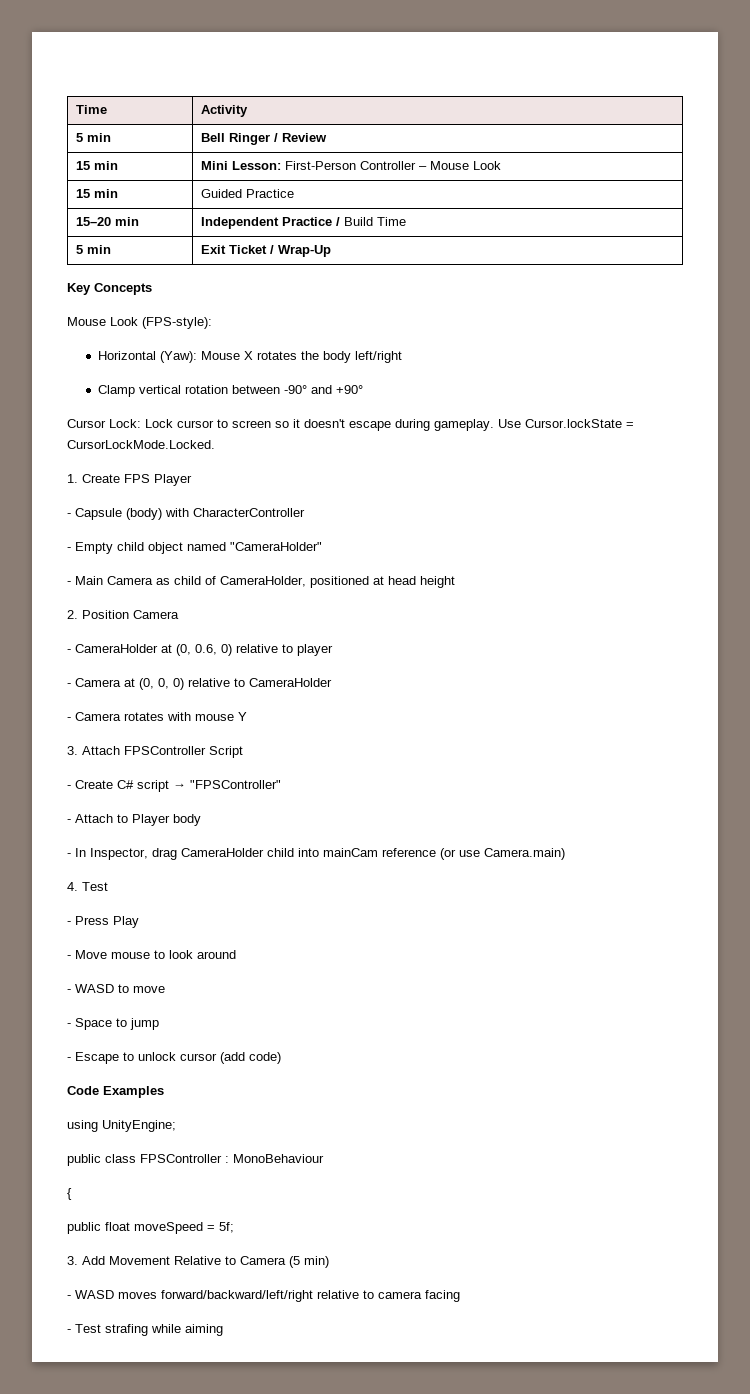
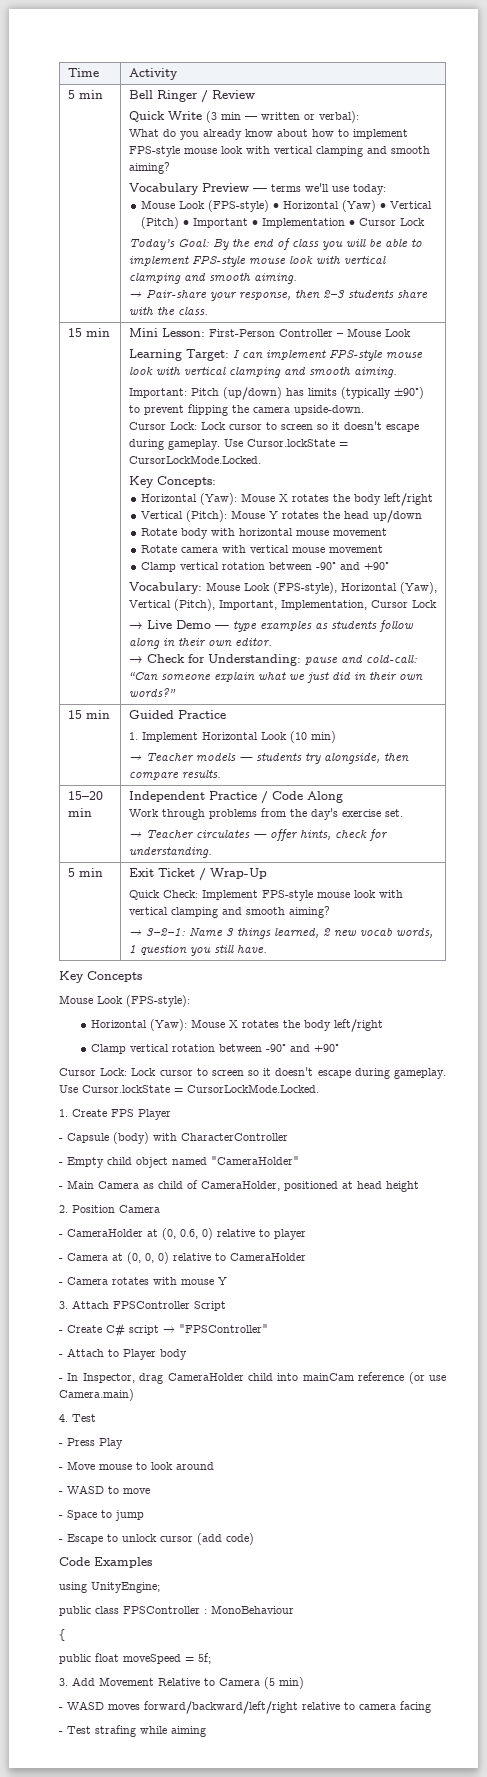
(327, 137) none -> [128,111,359,123] [128,129,408,140] [128,146,430,157] [128,162,170,174] [128,183,386,195] [141,200,433,212] [141,217,426,229] [128,238,422,250] [128,256,386,267] [128,273,297,284] [128,290,428,301] [128,307,208,316] // Quick Write (3 min — written or verbal): // What do you already know about how to implement FPS-style mouse look with vertical clamping and smooth aiming? // Vocabulary Preview — terms we'll use today: // Mouse Look (FPS-style) • Horizontal (Yaw) • Vertical (Pitch) • Important • Implementation • Cursor Lock // Today’s Goal: By the end of class you will be able to implement FPS-style mouse look with vertical clamping and smooth aiming. // → Pair-share your response, then 2–3 students share with the class.
[75,189,118,198] [200,189,294,198] // 15 min | Guided Practice -> [128,349,423,361] [128,367,397,378] [128,387,424,400] [128,404,364,416] [128,421,419,432] [128,439,348,450] [128,455,261,464] [128,476,216,488] [141,493,434,506] [141,510,423,523] [141,528,388,539] [141,545,384,553] [141,562,390,572] [128,582,437,594] [128,599,437,611] [128,620,414,632] [128,638,272,649] [128,654,417,666] [128,672,423,683] [128,688,176,698] [67,710,110,719] [128,710,226,719] [128,731,336,743] [128,753,409,764] [128,770,221,780] // Learning Target: I can implement FPS-style mouse look with vertical clamping and smooth aiming. // Important: Pitch (up/down) has limits (typically ±90°) to prevent flipping the camera upside-down. // Cursor Lock: Lock cursor to screen so it doesn't escape during gameplay. Use Cursor.lockState = CursorLockMode.Locked. // Key Concepts: // Horizontal (Yaw): Mouse X rotates the body left/right // Vertical (Pitch): Mouse Y rotates the head up/down // Rotate body with horizontal mouse movement // Rotate camera with vertical mouse movement // Clamp vertical rotation between -90° and +90° // Vocabulary: Mouse Look (FPS-style), Horizontal (Yaw), Vertical (Pitch), Important, Implementation, Cursor Lock // → Live Demo — type examples as students follow along in their own editor. // → Check for Understanding: pause and cold-call: “Can someone explain what we just did in their own words?” // 15 min | Guided Practice // 1. Implement Horizontal Look (10 min) // → Teacher models — students try alongside, then compare results.
[343,217,406,226] Build Time -> [271,791,343,803] [128,808,403,820] [128,829,388,841] [128,847,212,858] Code Along // Work through problems from the day's exercise set. // → Teacher circulates — offer hints, check for understanding.
(331, 251) none -> [128,890,403,901] [128,906,330,918] [128,927,433,939] [128,945,267,956] // Quick Check: Implement FPS-style mouse look with vertical clamping and smooth aiming? // → 3–2–1: Name 3 things learned, 2 new vocab words, 1 question you still have.

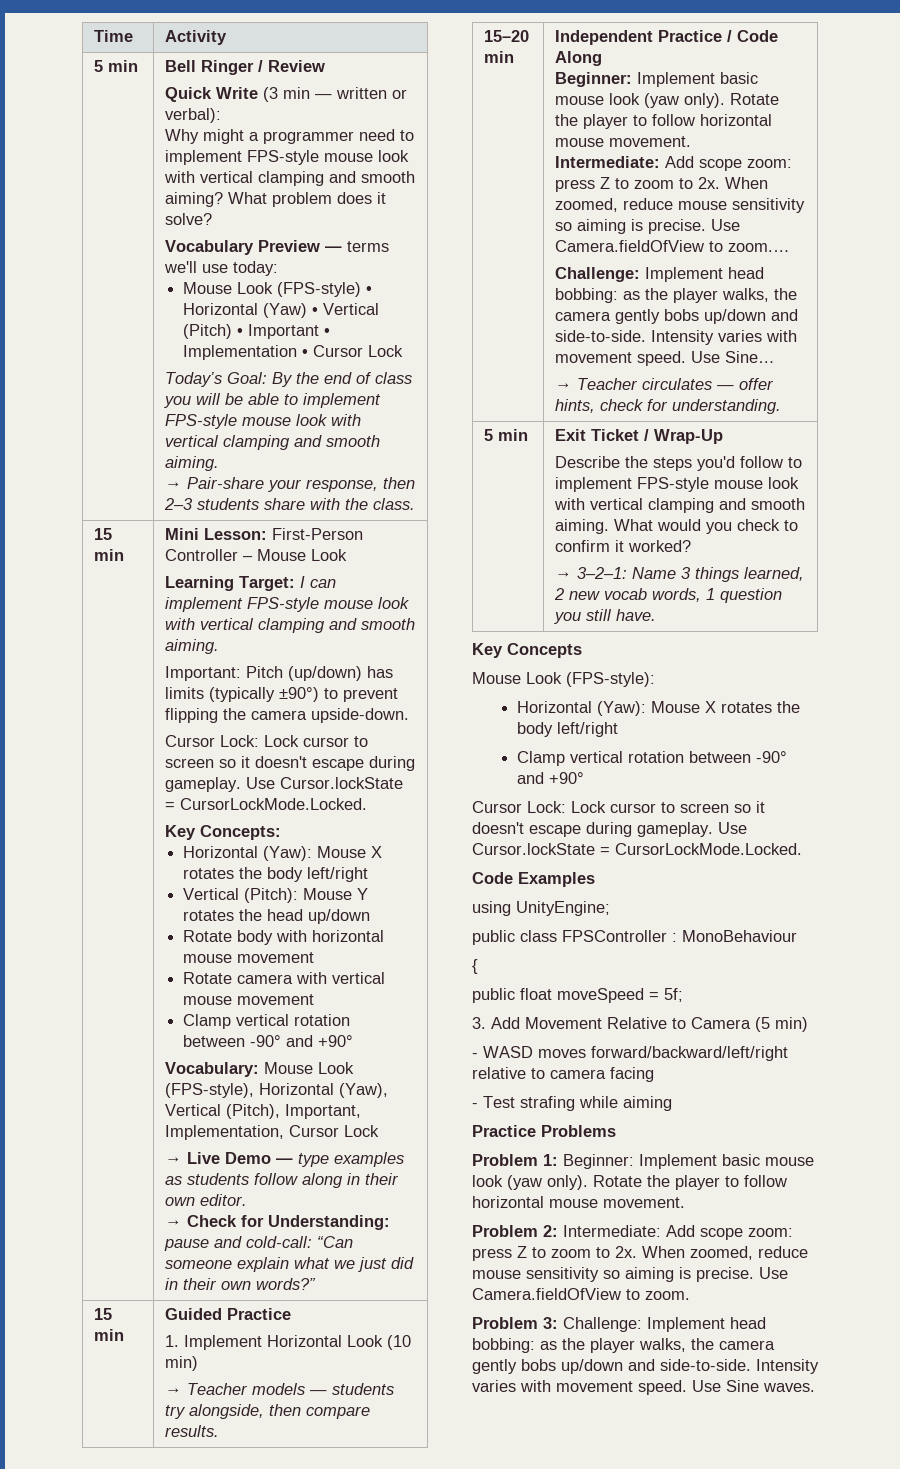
[128,129,334,140] What do you already know about how -> [164,129,395,144] Why might a programmer need
(170, 168) none -> [227,192,386,207] [164,213,212,225] What problem does it solve?
[128,808,403,820] Work through problems from the day's exercise set. -> [554,72,758,87] [554,93,779,108] [554,114,772,129] [554,136,691,147] [554,156,792,171] [554,177,768,192] [554,198,805,213] [554,219,740,234] [554,240,790,252] [554,267,764,282] [554,288,797,303] [554,309,798,324] [554,330,797,345] [554,351,775,366] Beginner: Implement basic mouse look (yaw only). Rotate the player to follow horizontal mouse movement. // Intermediate: Add scope zoom: press Z to zoom to 2x. When zoomed, reduce mouse sensitivity so aiming is precise. Use Camera.fieldOfView to zoom.… // Challenge: Implement head bobbing: as the player walks, the camera gently bobs up/down and side-to-side. Intensity varies with movement speed. Use Sine…
[128,890,403,901] [128,906,330,918] Quick Check: Implement FPS-style mouse look with vertical clamping and smooth aiming? -> [554,456,802,471] [554,477,799,492] [553,498,805,513] [554,519,798,534] [554,540,691,552] Describe the steps you'd follow to implement FPS-style mouse look with vertical clamping and smooth aiming. What would you check to confirm it worked?
[59,1109,171,1120] [59,1132,288,1144] [59,1156,299,1168] [59,1180,419,1192] [59,1205,160,1213] [59,1228,306,1240] [59,1252,306,1264] [59,1277,227,1285] [59,1300,226,1311] [59,1323,268,1337] [59,1348,187,1360] [59,1372,446,1384] [59,1389,134,1401] [59,1414,96,1422] [59,1438,123,1449] [59,1461,214,1470] [59,1485,150,1494] [59,1510,144,1521] [59,1533,254,1545] // 1. Create FPS Player // - Capsule (body) with CharacterController // - Empty child object named "CameraHolder" // - Main Camera as child of CameraHolder, positioned at head height // 2. Position Camera // - CameraHolder at (0, 0.6, 0) relative to player // - Camera at (0, 0, 0) relative to CameraHolder // - Camera rotates with mouse Y // 3. Attach FPSController Script // - Create C# script → "FPSController" // - Attach to Player body // - In Inspector, drag CameraHolder child into mainCam reference (or use Camera.main) // 4. Test // - Press Play // - Move mouse to look around // - WASD to move // - Space to jump // - Escape to unlock cursor (add code) -> (802, 849) none
(206, 1731) none -> [472,1125,616,1137] [472,1154,814,1169] [472,1175,787,1190] [472,1196,685,1208] [472,1225,793,1240] [472,1246,808,1261] [472,1267,788,1282] [472,1288,690,1300] [472,1317,766,1332] [472,1338,775,1353] [472,1359,819,1374] [472,1380,815,1395] // Practice Problems // Problem 1: Beginner: Implement basic mouse look (yaw only). Rotate the player to follow horizontal mouse movement. // Problem 2: Intermediate: Add scope zoom: press Z to zoom to 2x. When zoomed, reduce mouse sensitivity so aiming is precise. Use Camera.fieldOfView to zoom. // Problem 3: Challenge: Implement head bobbing: as the player walks, the camera gently bobs up/down and side-to-side. Intensity varies with movement speed. Use Sine waves.

